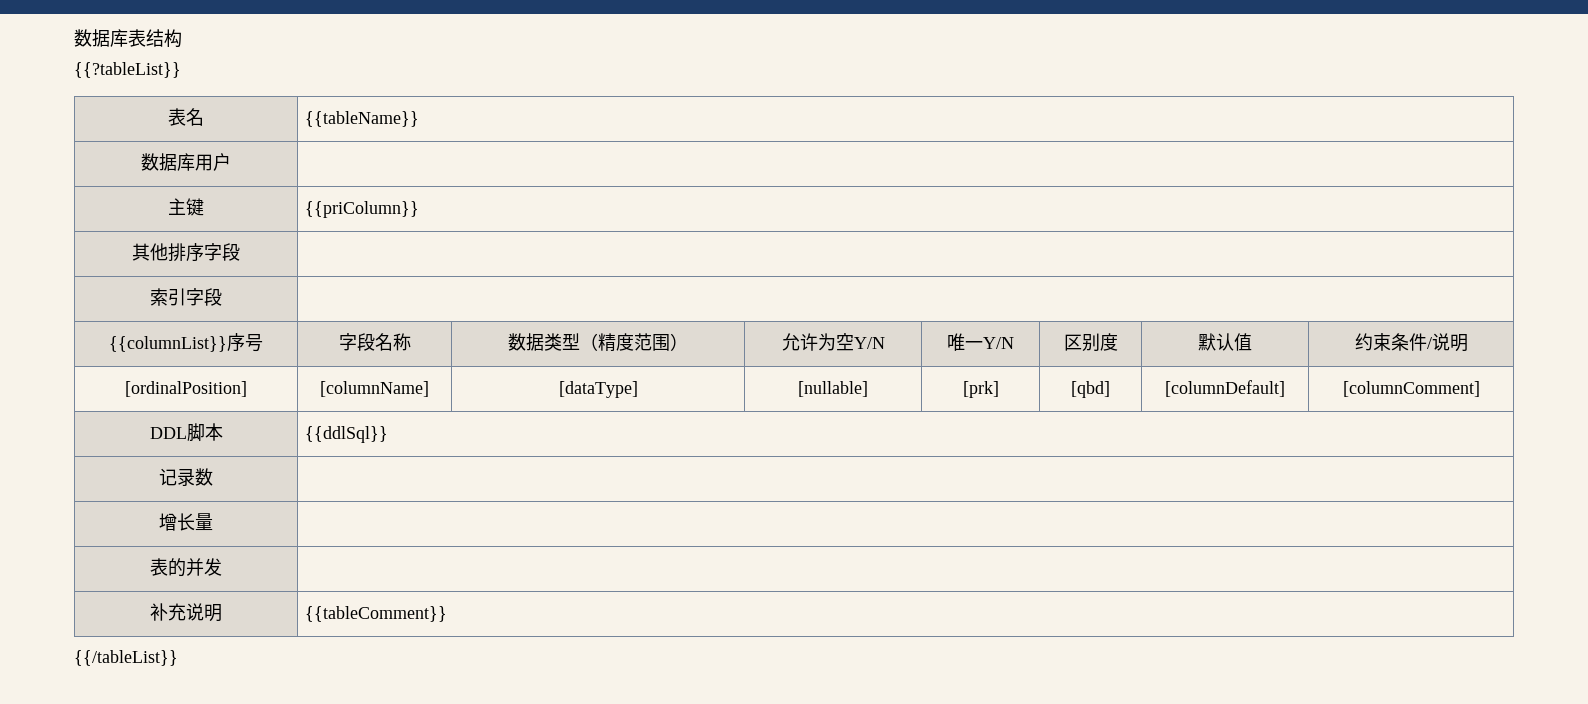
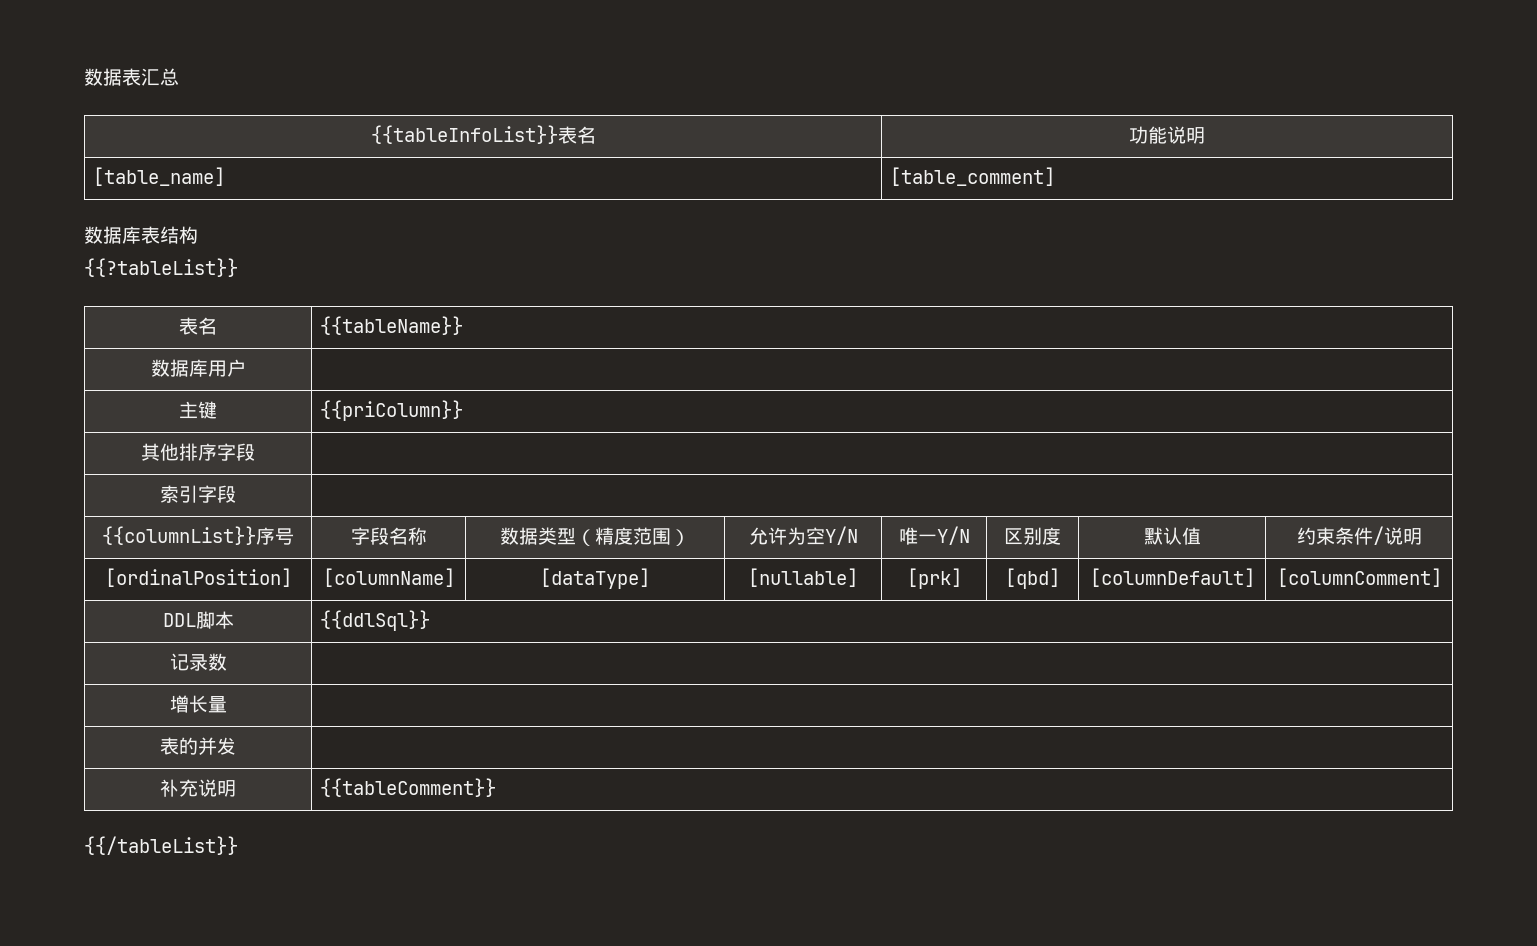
[74,29,110,47] 数据 -> [84,68,179,86] [370,125,596,144] [1129,126,1205,144] [93,167,226,186] [890,167,1056,186] [84,226,122,244] 数据表汇总 // {{tableInfoList}}表名 | 功能说明 // [table_name] | [table_comment] // 数据

